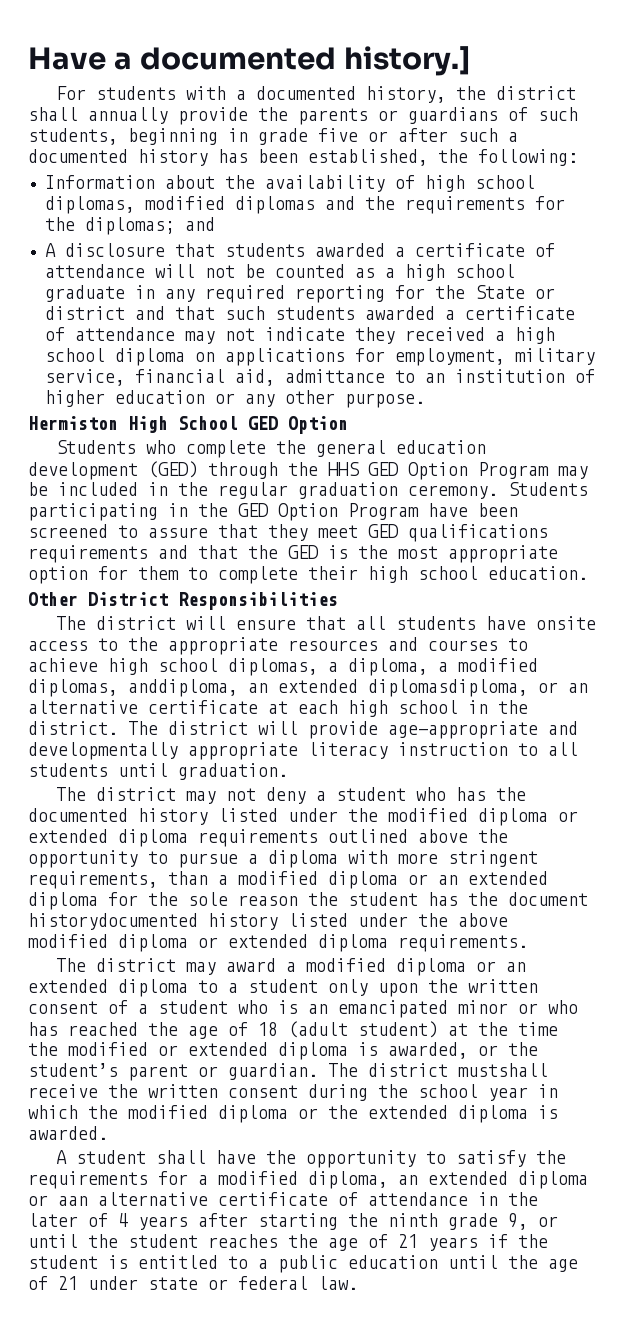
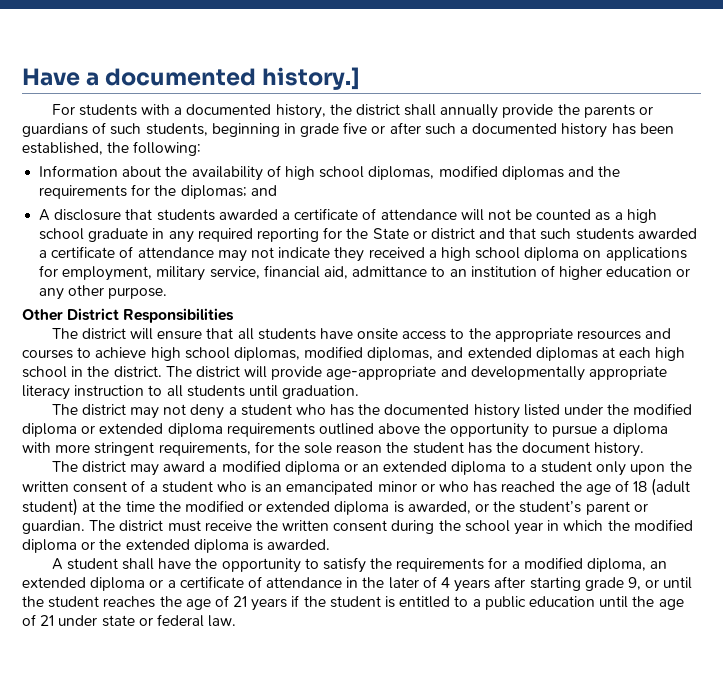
[28,416,348,434] [55,440,486,458] [28,461,588,480] [28,482,588,499] [28,503,518,521] [28,524,548,542] [28,545,558,563] [28,566,588,584] // Hermiston High School GED Option // Students who complete the general education development (GED) through the HHS GED Option Program may be included in the regular graduation ceremony. Students participating in the GED Option Program have been screened to assure that they meet GED qualifications requirements and that the GED is the most appropriate option for them to complete their high school education. -> (168, 293) none
[328,658,538,676] [28,679,588,697] [28,700,258,714] a diploma, a modified diplomas, anddiploma, an extended diplomasdiploma, or an alternative certificate -> [304,346,598,361] modified diplomas, and extended diplomas
[168,871,548,889] [28,892,98,910] than a modified diploma or an extended diploma -> (251, 449) none
[28,913,508,930] [28,934,528,952] historydocumented history listed under the above modified diploma or extended diploma requirements. -> [594,442,645,457] history.
[458,1063,548,1077] mustshall -> [167,520,201,532] must
[58,1192,208,1206] aan alternative -> [167,580,176,588] a
[348,1213,438,1227] the ninth -> (581, 584) none

